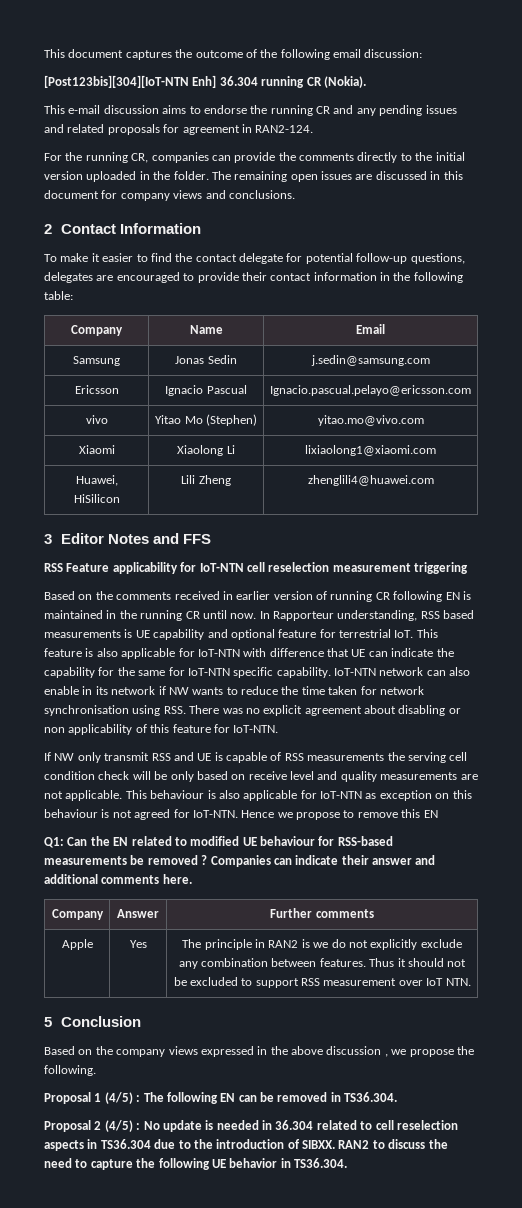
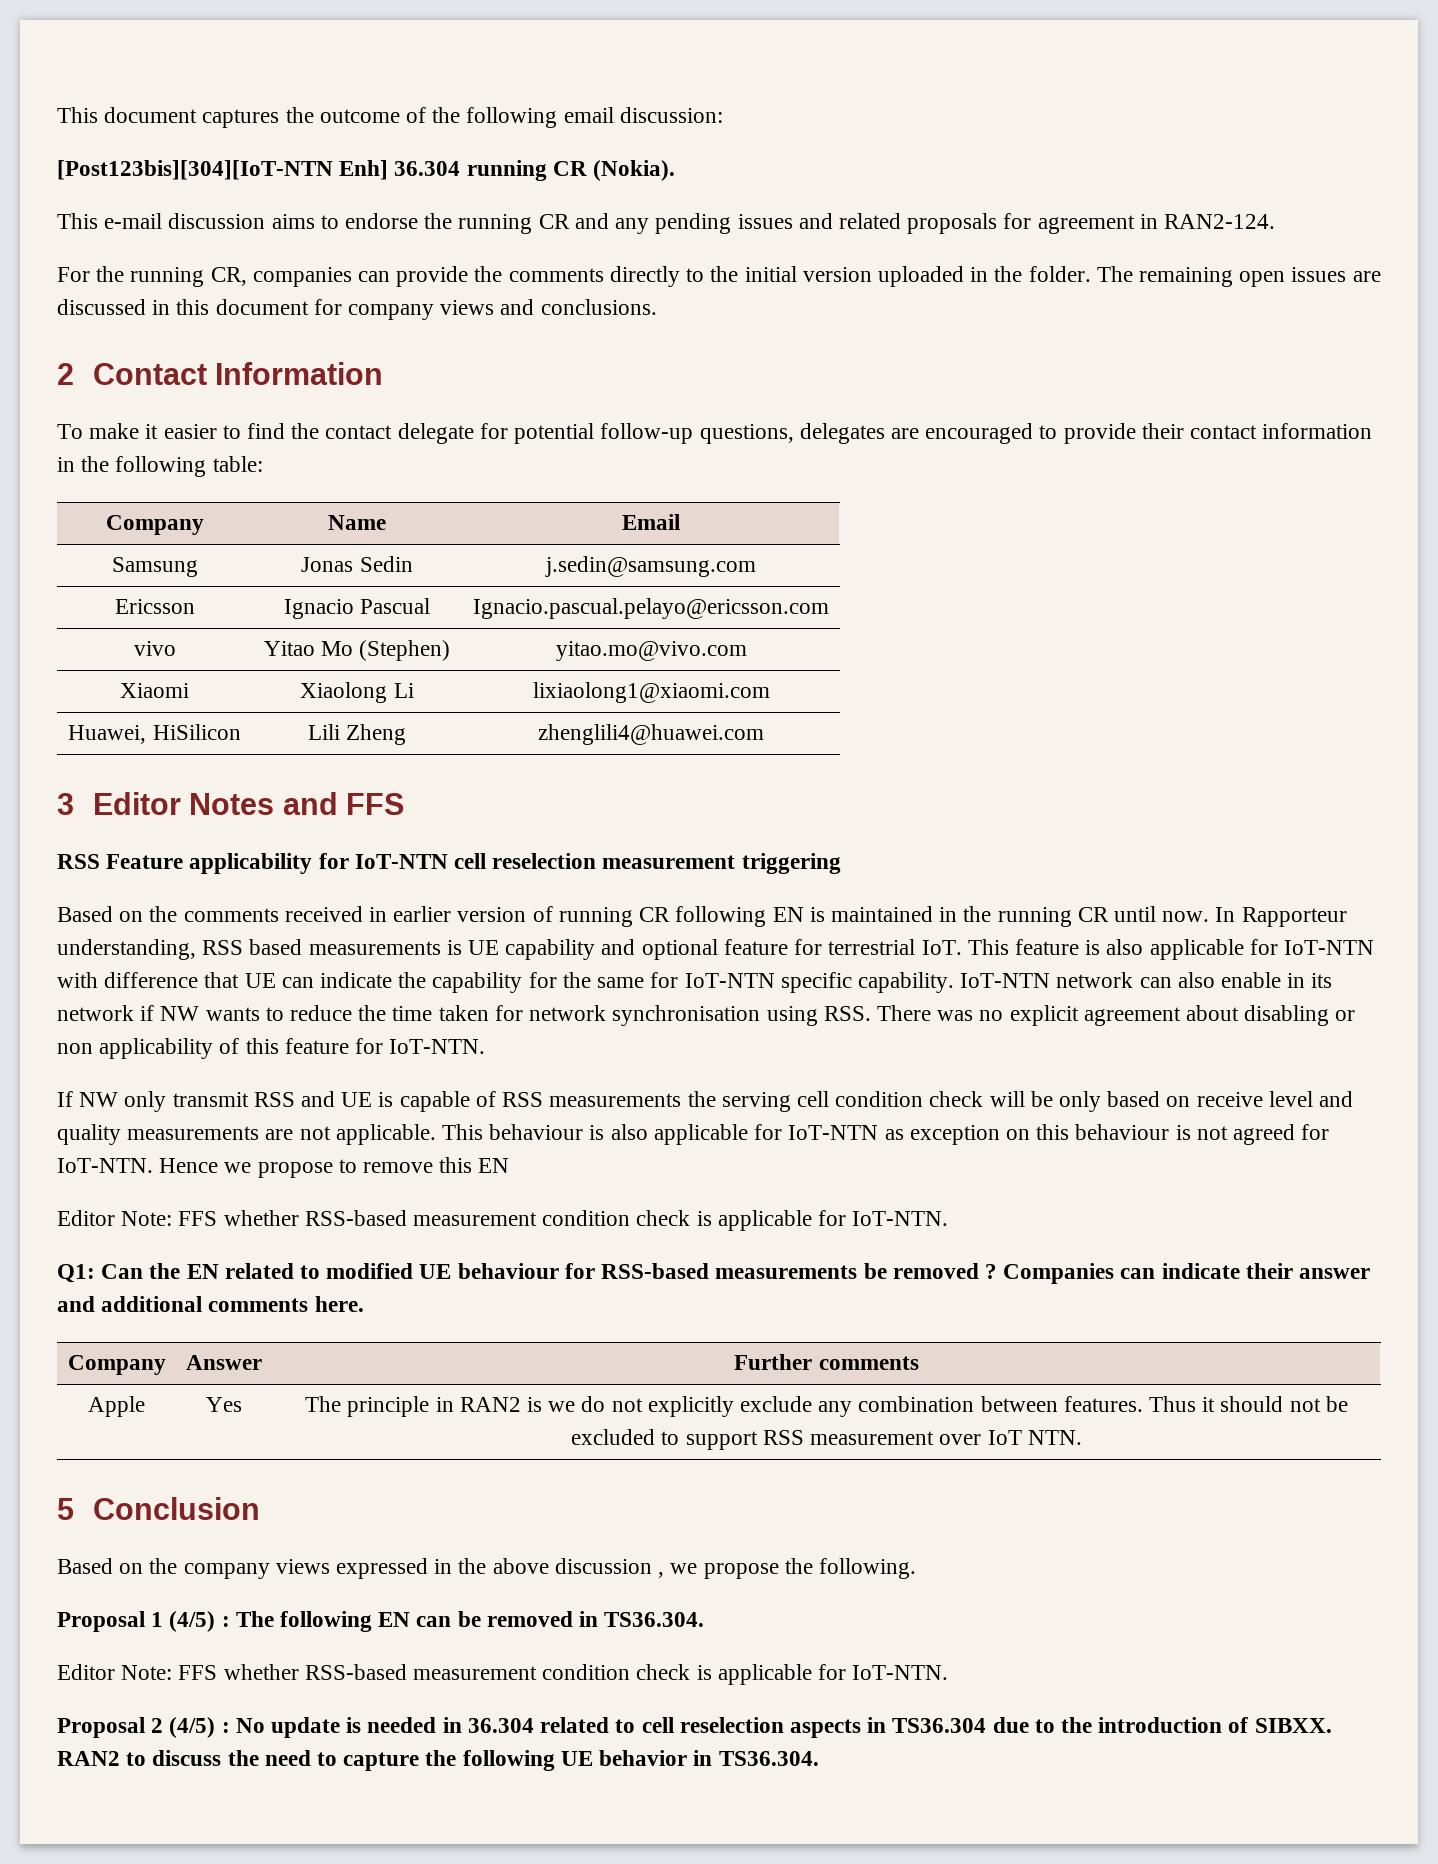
(438, 814) none -> [57,1210,949,1231] // Editor Note: FFS whether RSS-based measurement condition check is applicable for IoT-NTN.
(398, 1097) none -> [57,1664,949,1685] // Editor Note: FFS whether RSS-based measurement condition check is applicable for IoT-NTN.

